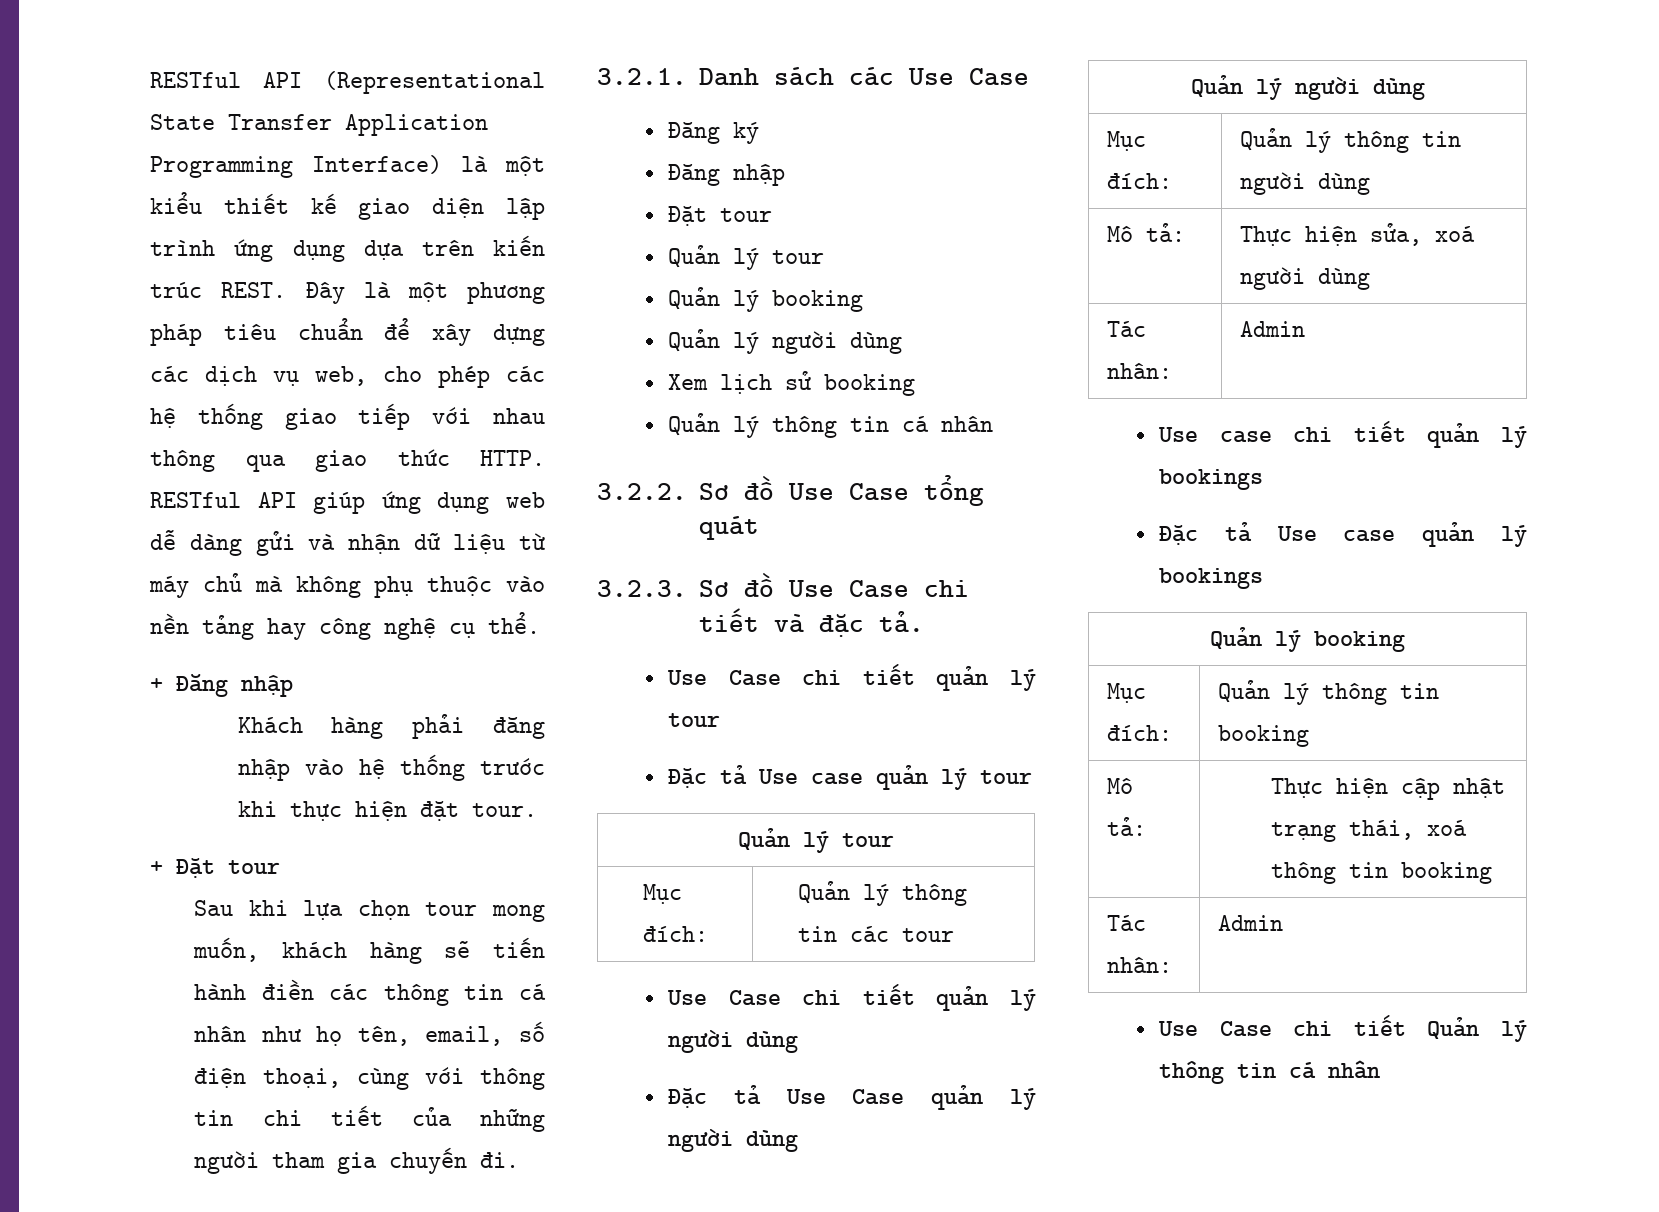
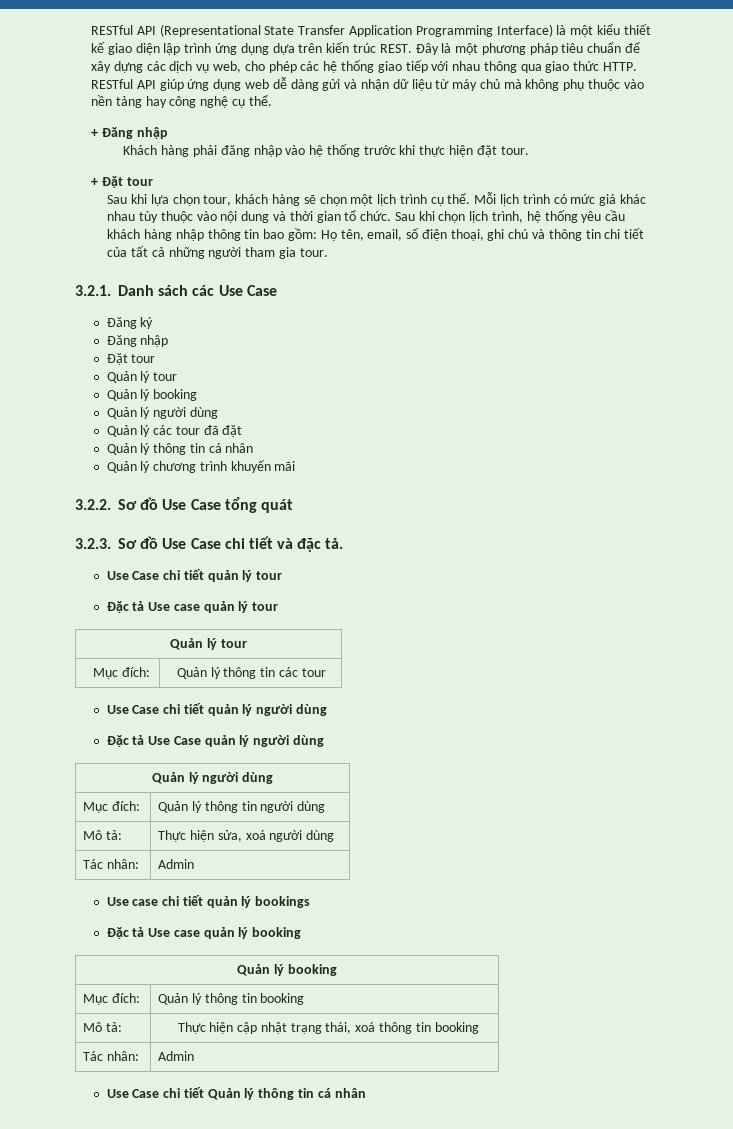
[425,902,545,922] [193,937,545,964] [194,979,546,1006] [194,1025,343,1046] tour mong muốn, khách hàng sẽ tiến hành điền các thông tin cá nhân như họ -> [203,192,646,206] [107,210,626,223] [107,228,337,241] tour, khách hàng sẽ chọn một lịch trình cụ thể. Mỗi lịch trình có mức giá khác nhau tùy thuộc vào nội dung và thời gian tổ chức. Sau khi chọn lịch trình, hệ thống yêu cầu khách hàng nhập thông tin bao gồm: Họ
[356,1067,464,1090] cùng với -> [487,229,546,241] ghi chú và
(452, 1116) none -> [131,246,165,257] tất cả
[389,1147,520,1174] chuyến đi. -> [299,248,328,257] tour.
[668,371,916,396] [668,413,994,438] Xem lịch sử booking // Quản lý thông tin cá nhân -> [106,425,243,437] [106,443,254,455] [106,460,296,473] Quản lý các tour đã đặt // Quản lý thông tin cá nhân // Quản lý chương trình khuyến mãi
[1159,568,1264,589] bookings -> [252,927,302,939] booking

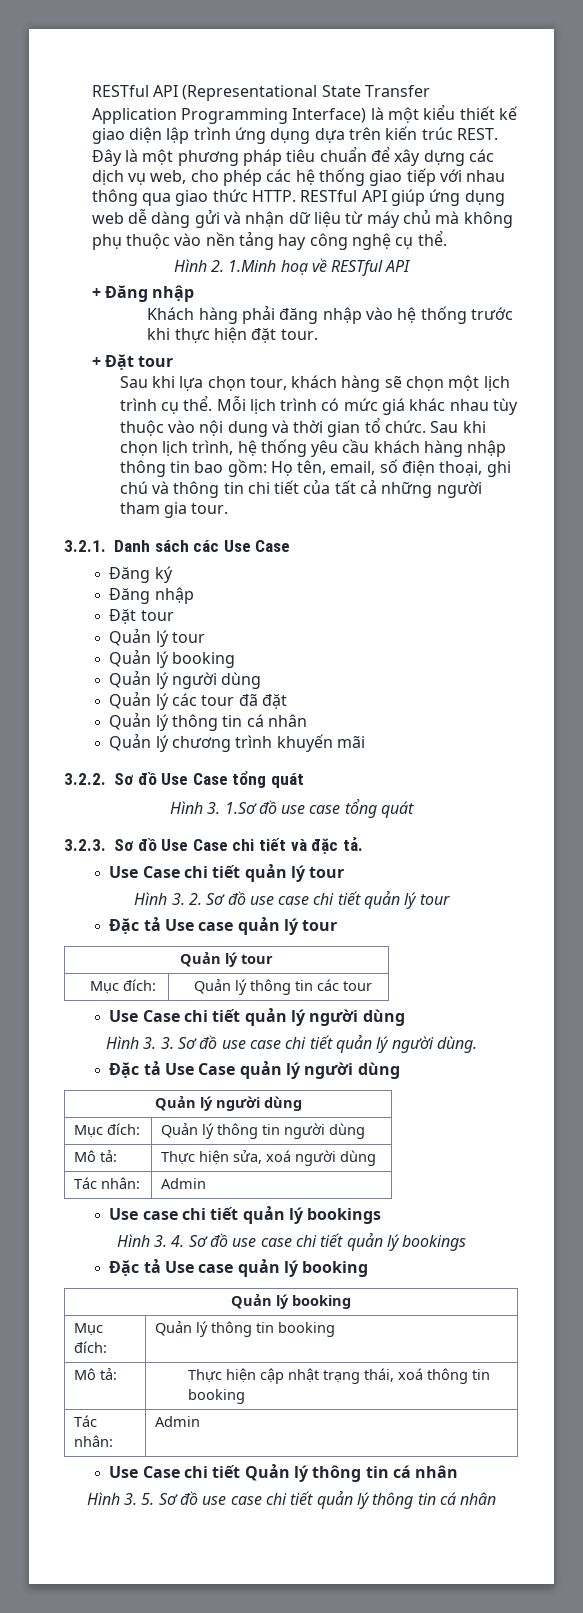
(272, 100) none -> [173,258,412,276] // Hình 2. 1.Minh hoạ về RESTful API
(293, 506) none -> [169,798,415,818] // Hình 3. 1.Sơ đồ use case tổng quát
(283, 575) none -> [134,890,450,909] // Hình 3. 2. Sơ đồ use case chi tiết quản lý tour
(328, 710) none -> [106,1034,477,1053] // Hình 3. 3. Sơ đồ use case chi tiết quản lý người dùng.
(311, 902) none -> [116,1232,467,1251] // Hình 3. 4. Sơ đồ use case chi tiết quản lý bookings
(366, 1093) none -> [86,1490,497,1509] // Hình 3. 5. Sơ đồ use case chi tiết quản lý thông tin cá nhân

